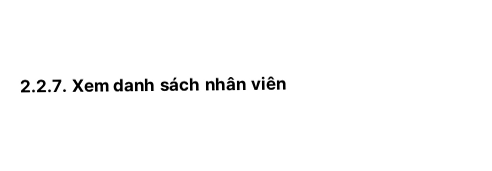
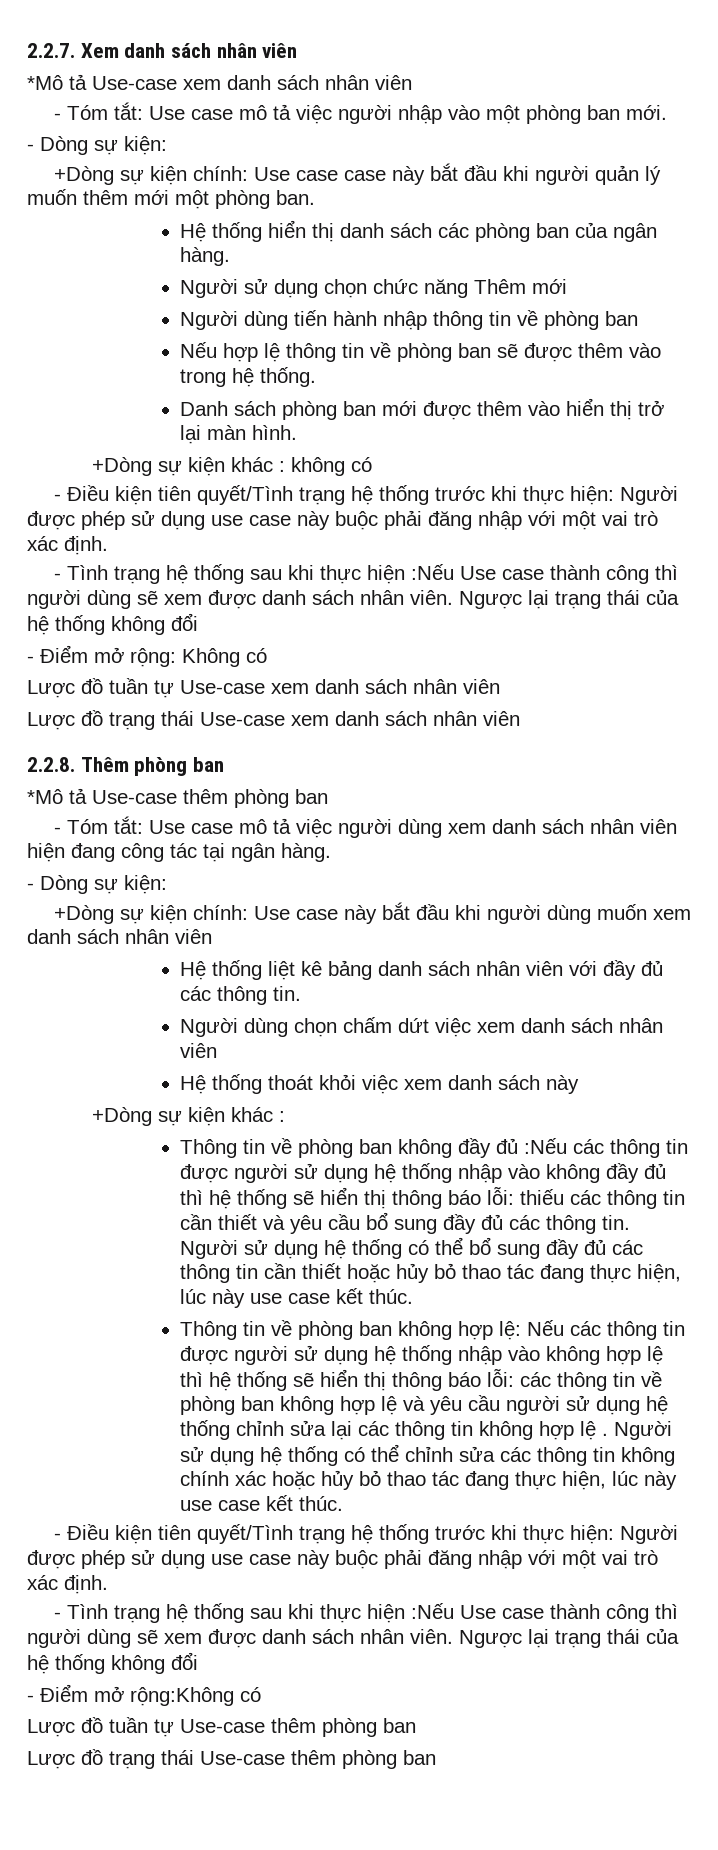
(287, 83) none -> [27,74,412,90] [53,102,667,124] [27,136,167,155] [53,163,661,185] [27,189,315,209] [180,220,658,242] [180,247,231,266] [180,278,568,298] [180,310,639,330] [180,342,662,362] [180,367,317,387] [180,398,665,420] [180,425,298,444] [92,457,373,476] [53,485,678,505] [27,510,658,530] [27,536,108,555] [53,564,678,584] [27,589,679,609] [27,613,198,635] [27,645,267,667] [27,678,500,698] [27,710,520,730] [27,757,225,776] [27,788,328,808] [53,816,677,838] [27,843,331,862] [27,875,167,894] [53,902,691,924] [27,929,212,944] [180,960,664,980] [180,986,302,1005] [180,1017,664,1037] [180,1043,218,1058] [180,1074,580,1094] [92,1107,286,1126] [180,1138,689,1158] [180,1163,667,1183] [180,1187,686,1209] [180,1212,631,1234] [180,1237,644,1259] [180,1263,682,1283] [180,1288,414,1308] [180,1320,686,1340] [180,1345,664,1365] [180,1369,663,1391] [180,1395,669,1415] [180,1420,673,1440] [180,1444,676,1466] [180,1470,678,1490] [180,1495,344,1511] [53,1524,678,1544] [27,1549,658,1569] [27,1575,108,1594] [53,1603,678,1623] [27,1628,679,1648] [27,1652,198,1674] [27,1684,261,1706] [27,1717,416,1737] [27,1749,436,1769] // *Mô tả Use-case xem danh sách nhân viên // - Tóm tắt: Use case mô tả việc người nhập vào một phòng ban mới. // - Dòng sự kiện: // +Dòng sự kiện chính: Use case case này bắt đầu khi người quản lý muốn thêm mới một phòng ban. // Hệ thống hiển thị danh sách các phòng ban của ngân hàng. // Người sử dụng chọn chức năng Thêm mới // Người dùng tiến hành nhập thông tin về phòng ban // Nếu hợp lệ thông tin về phòng ban sẽ được thêm vào trong hệ thống. // Danh sách phòng ban mới được thêm vào hiển thị trở lại màn hình. // +Dòng sự kiện khác : không có // - Điều kiện tiên quyết/Tình trạng hệ thống trước khi thực hiện: Người được phép sử dụng use case này buộc phải đăng nhập với một vai trò xác định. // - Tình trạng hệ thống sau khi thực hiện :Nếu Use case thành công thì người dùng sẽ xem được danh sách nhân viên. Ngược lại trạng thái của hệ thống không đổi // - Điểm mở rộng: Không có // Lược đồ tuần tự Use-case xem danh sách nhân viên // Lược đồ trạng thái Use-case xem danh sách nhân viên // 2.2.8. Thêm phòng ban // *Mô tả Use-case thêm phòng ban // - Tóm tắt: Use case mô tả việc người dùng xem danh sách nhân viên hiện đang công tác tại ngân hàng. // - Dòng sự kiện: // +Dòng sự kiện chính: Use case này bắt đầu khi người dùng muốn xem danh sách nhân viên // Hệ thống liệt kê bảng danh sách nhân viên với đầy đủ các thông tin. // Người dùng chọn chấm dứt việc xem danh sách nhân viên // Hệ thống thoát khỏi việc xem danh sách này // +Dòng sự kiện khác : // Thông tin về phòng ban không đầy đủ :Nếu các thông tin được người sử dụng hệ thống nhập vào không đầy đủ thì hệ thống sẽ hiển thị thông báo lỗi: thiếu các thông tin cần thiết và yêu cầu bổ sung đầy đủ các thông tin. Người sử dụng hệ thống có thể bổ sung đầy đủ các thông tin cần thiết hoặc hủy bỏ thao tác đang thực hiện, lúc này use case kết thúc. // Thông tin về phòng ban không hợp lệ: Nếu các thông tin được người sử dụng hệ thống nhập vào không hợp lệ thì hệ thống sẽ hiển thị thông báo lỗi: các thông tin về phòng ban không hợp lệ và yêu cầu người sử dụng hệ thống chỉnh sửa lại các thông tin không hợp lệ . Người sử dụng hệ thống có thể chỉnh sửa các thông tin không chính xác hoặc hủy bỏ thao tác đang thực hiện, lúc này use case kết thúc. // - Điều kiện tiên quyết/Tình trạng hệ thống trước khi thực hiện: Người được phép sử dụng use case này buộc phải đăng nhập với một vai trò xác định. // - Tình trạng hệ thống sau khi thực hiện :Nếu Use case thành công thì người dùng sẽ xem được danh sách nhân viên. Ngược lại trạng thái của hệ thống không đổi // - Điểm mở rộng:Không có // Lược đồ tuần tự Use-case thêm phòng ban // Lược đồ trạng thái Use-case thêm phòng ban

